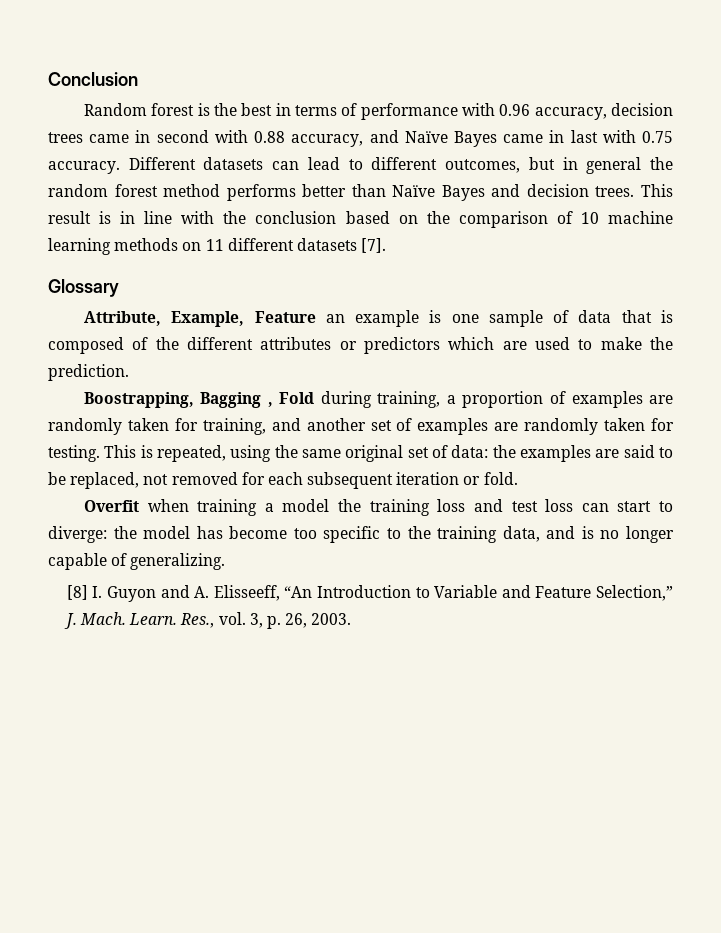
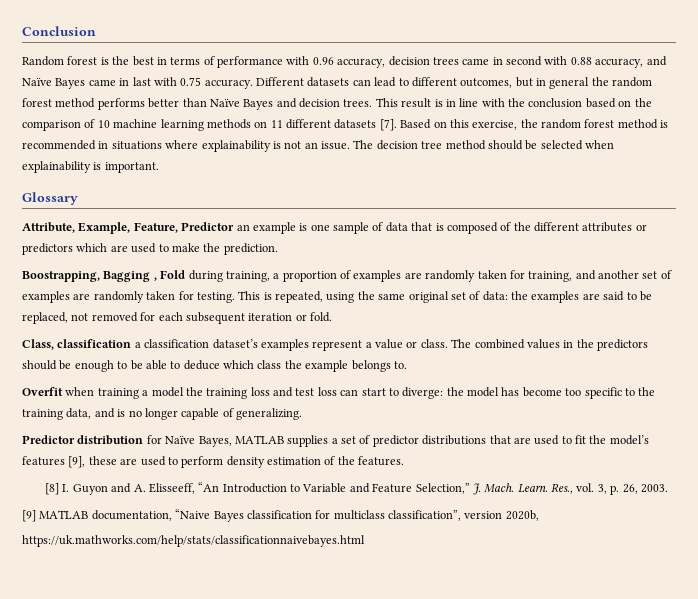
(387, 245) none -> [400,119,669,130] [22,140,614,152] [22,161,159,173] Based on this exercise, the random forest method is recommended in situations where explainability is not an issue. The decision tree method should be selected when explainability is important.
[254,311,316,323] Feature -> [133,222,235,233] Feature, Predictor
(518, 478) none -> [22,339,648,351] [22,360,407,372] // Class, classification a classification dataset’s examples represent a value or class. The combined values in the predictors should be enough to be able to deduce which class the example belongs to.
(226, 561) none -> [22,435,649,447] [22,456,405,468] // Predictor distribution for Naïve Bayes, MATLAB supplies a set of predictor distributions that are used to fit the model’s features [9], these are used to perform density estimation of the features.
(352, 619) none -> [22,509,539,522] [22,535,365,547] // [9] MATLAB documentation, “Naive Bayes classification for multiclass classification”, version 2020b, // https://uk.mathworks.com/help/stats/classificationnaivebayes.html

